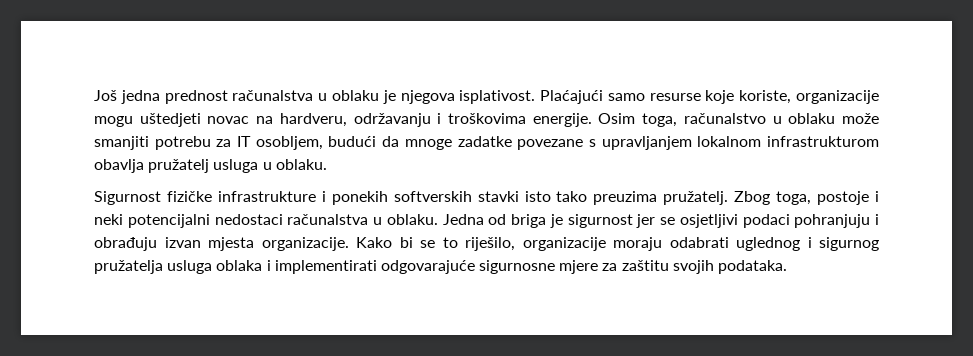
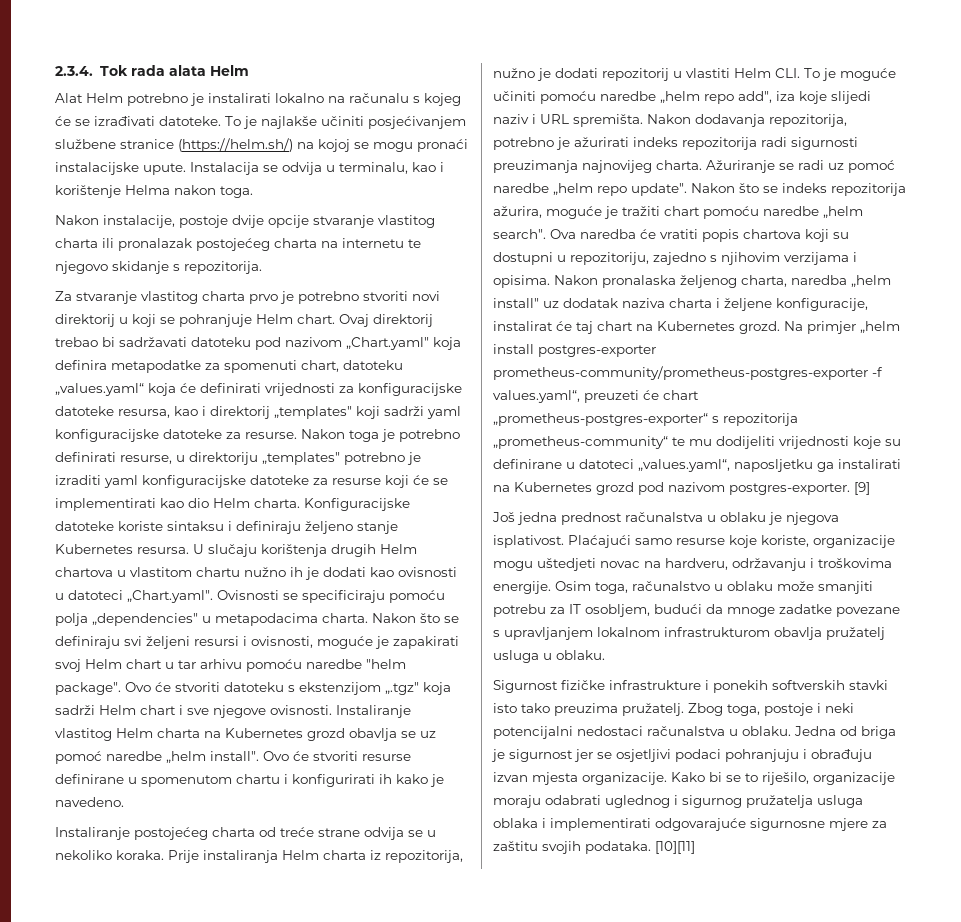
(94, 95) none -> [55,65,249,76] [55,93,461,106] [55,116,466,129] [55,138,468,152] [55,162,444,175] [55,185,253,198] [55,215,435,228] [55,238,421,251] [55,261,262,274] [55,291,440,304] [55,314,433,327] [55,337,461,350] [55,360,403,373] [55,383,462,396] [55,406,461,419] [55,429,460,442] [55,452,421,465] [55,475,448,488] [55,498,410,511] [55,521,398,534] [55,544,417,557] [55,567,457,580] [55,590,445,603] [55,613,459,626] [55,636,459,649] [55,659,406,672] [55,682,451,695] [55,705,411,718] [55,728,436,741] [55,751,411,764] [55,774,444,787] [55,797,124,807] [55,827,436,840] [55,850,463,863] [493,68,896,81] [493,91,871,104] [493,114,847,127] [493,137,858,150] [493,160,895,173] [493,183,906,196] [493,206,863,219] [493,229,849,242] [493,252,857,265] [493,275,891,288] [493,298,868,311] [493,321,900,334] [493,344,656,357] [493,366,883,380] [493,390,699,403] [493,413,798,426] [493,436,901,449] [493,459,901,472] [493,482,870,495] 2.3.4. Tok rada alata Helm // Alat Helm potrebno je instalirati lokalno na računalu s kojeg će se izrađivati datoteke. To je najlakše učiniti posjećivanjem službene stranice (https://helm.sh/) na kojoj se mogu pronaći instalacijske upute. Instalacija se odvija u terminalu, kao i korištenje Helma nakon toga. // Nakon instalacije, postoje dvije opcije stvaranje vlastitog charta ili pronalazak postojećeg charta na internetu te njegovo skidanje s repozitorija. // Za stvaranje vlastitog charta prvo je potrebno stvoriti novi direktorij u koji se pohranjuje Helm chart. Ovaj direktorij trebao bi sadržavati datoteku pod nazivom „Chart.yaml" koja definira metapodatke za spomenuti chart, datoteku „values.yaml“ koja će definirati vrijednosti za konfiguracijske datoteke resursa, kao i direktorij „templates" koji sadrži yaml konfiguracijske datoteke za resurse. Nakon toga je potrebno definirati resurse, u direktoriju „templates" potrebno je izraditi yaml konfiguracijske datoteke za resurse koji će se implementirati kao dio Helm charta. Konfiguracijske datoteke koriste sintaksu i definiraju željeno stanje Kubernetes resursa. U slučaju korištenja drugih Helm chartova u vlastitom chartu nužno ih je dodati kao ovisnosti u datoteci „Chart.yaml". Ovisnosti se specificiraju pomoću polja „dependencies" u metapodacima charta. Nakon što se definiraju svi željeni resursi i ovisnosti, moguće je zapakirati svoj Helm chart u tar arhivu pomoću naredbe "helm package". Ovo će stvoriti datoteku s ekstenzijom „.tgz" koja sadrži Helm chart i sve njegove ovisnosti. Instaliranje vlastitog Helm charta na Kubernetes grozd obavlja se uz pomoć naredbe „helm install". Ovo će stvoriti resurse definirane u spomenutom chartu i konfigurirati ih kako je navedeno. // Instaliranje postojećeg charta od treće strane odvija se u nekoliko koraka. Prije instaliranja Helm charta iz repozitorija, nužno je dodati repozitorij u vlastiti Helm CLI. To je moguće učiniti pomoću naredbe „helm repo add", iza koje slijedi naziv i URL spremišta. Nakon dodavanja repozitorija, potrebno je ažurirati indeks repozitorija radi sigurnosti preuzimanja najnovijeg charta. Ažuriranje se radi uz pomoć naredbe „helm repo update". Nakon što se indeks repozitorija ažurira, moguće je tražiti chart pomoću naredbe „helm search". Ova naredba će vratiti popis chartova koji su dostupni u repozitoriju, zajedno s njihovim verzijama i opisima. Nakon pronalaska željenog charta, naredba „helm install" uz dodatak naziva charta i željene konfiguracije, instalirat će taj chart na Kubernetes grozd. Na primjer „helm install postgres-exporter prometheus-community/prometheus-postgres-exporter -f values.yaml“, preuzeti će chart „prometheus-postgres-exporter“ s repozitorija „prometheus-community“ te mu dodijeliti vrijednosti koje su definirane u datoteci „values.yaml“, naposljetku ga instalirati na Kubernetes grozd pod nazivom postgres-exporter. [9] //
(788, 267) none -> [655,841,695,854] [10][11]

